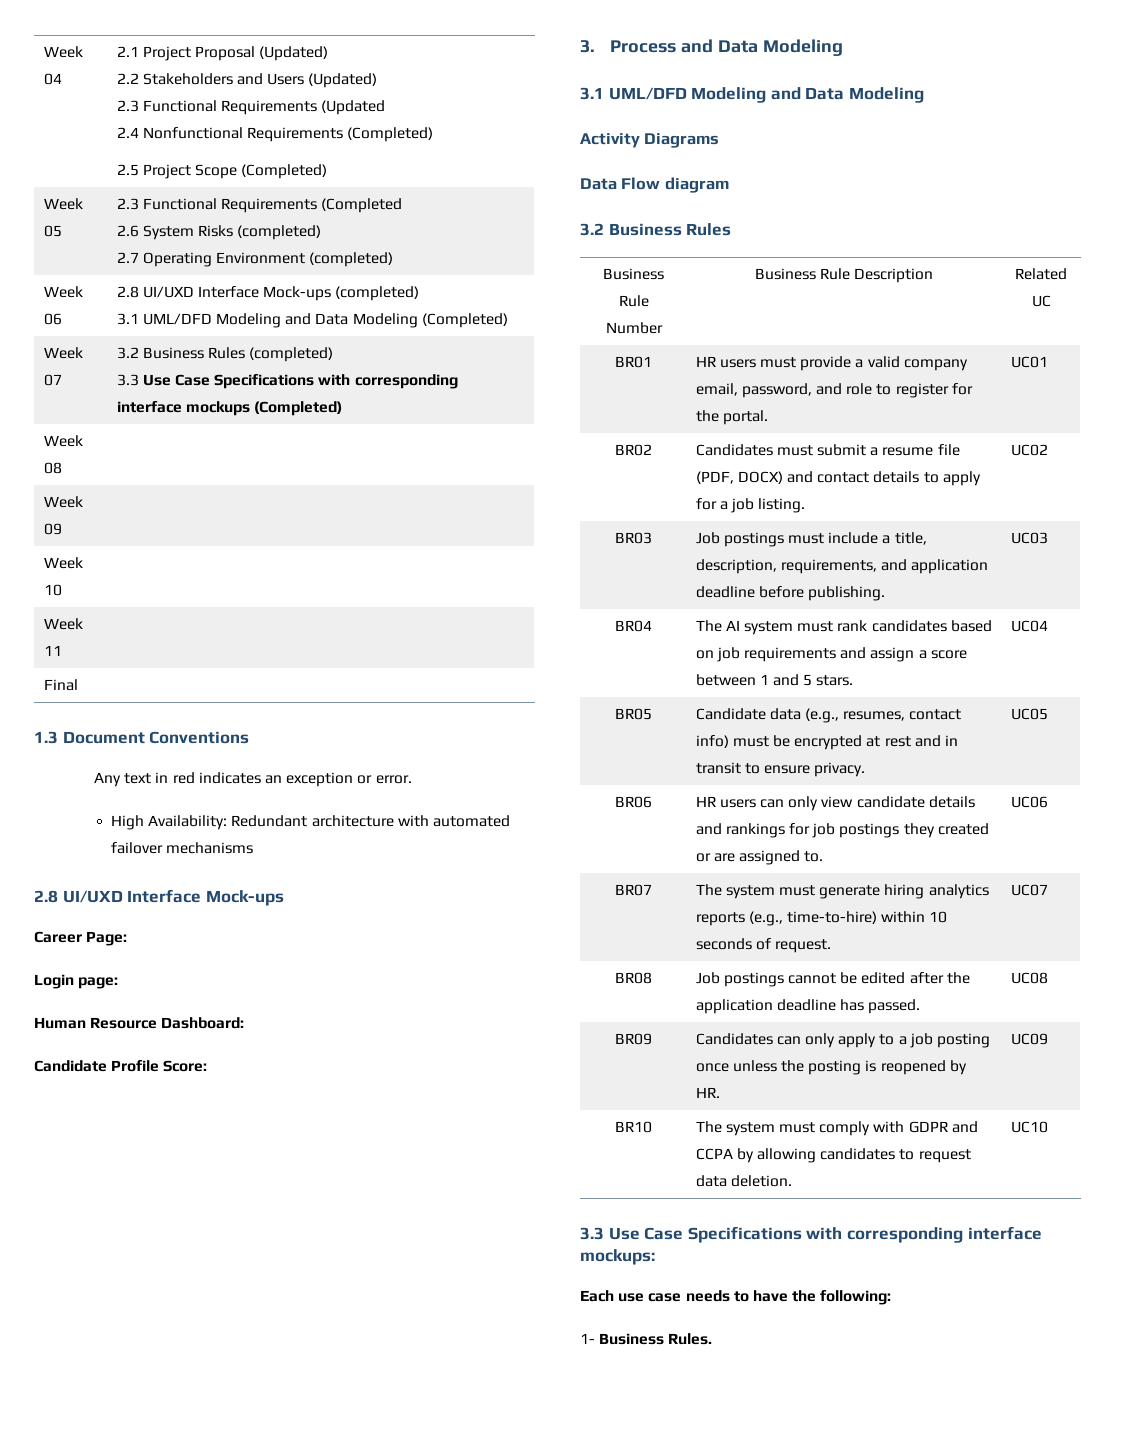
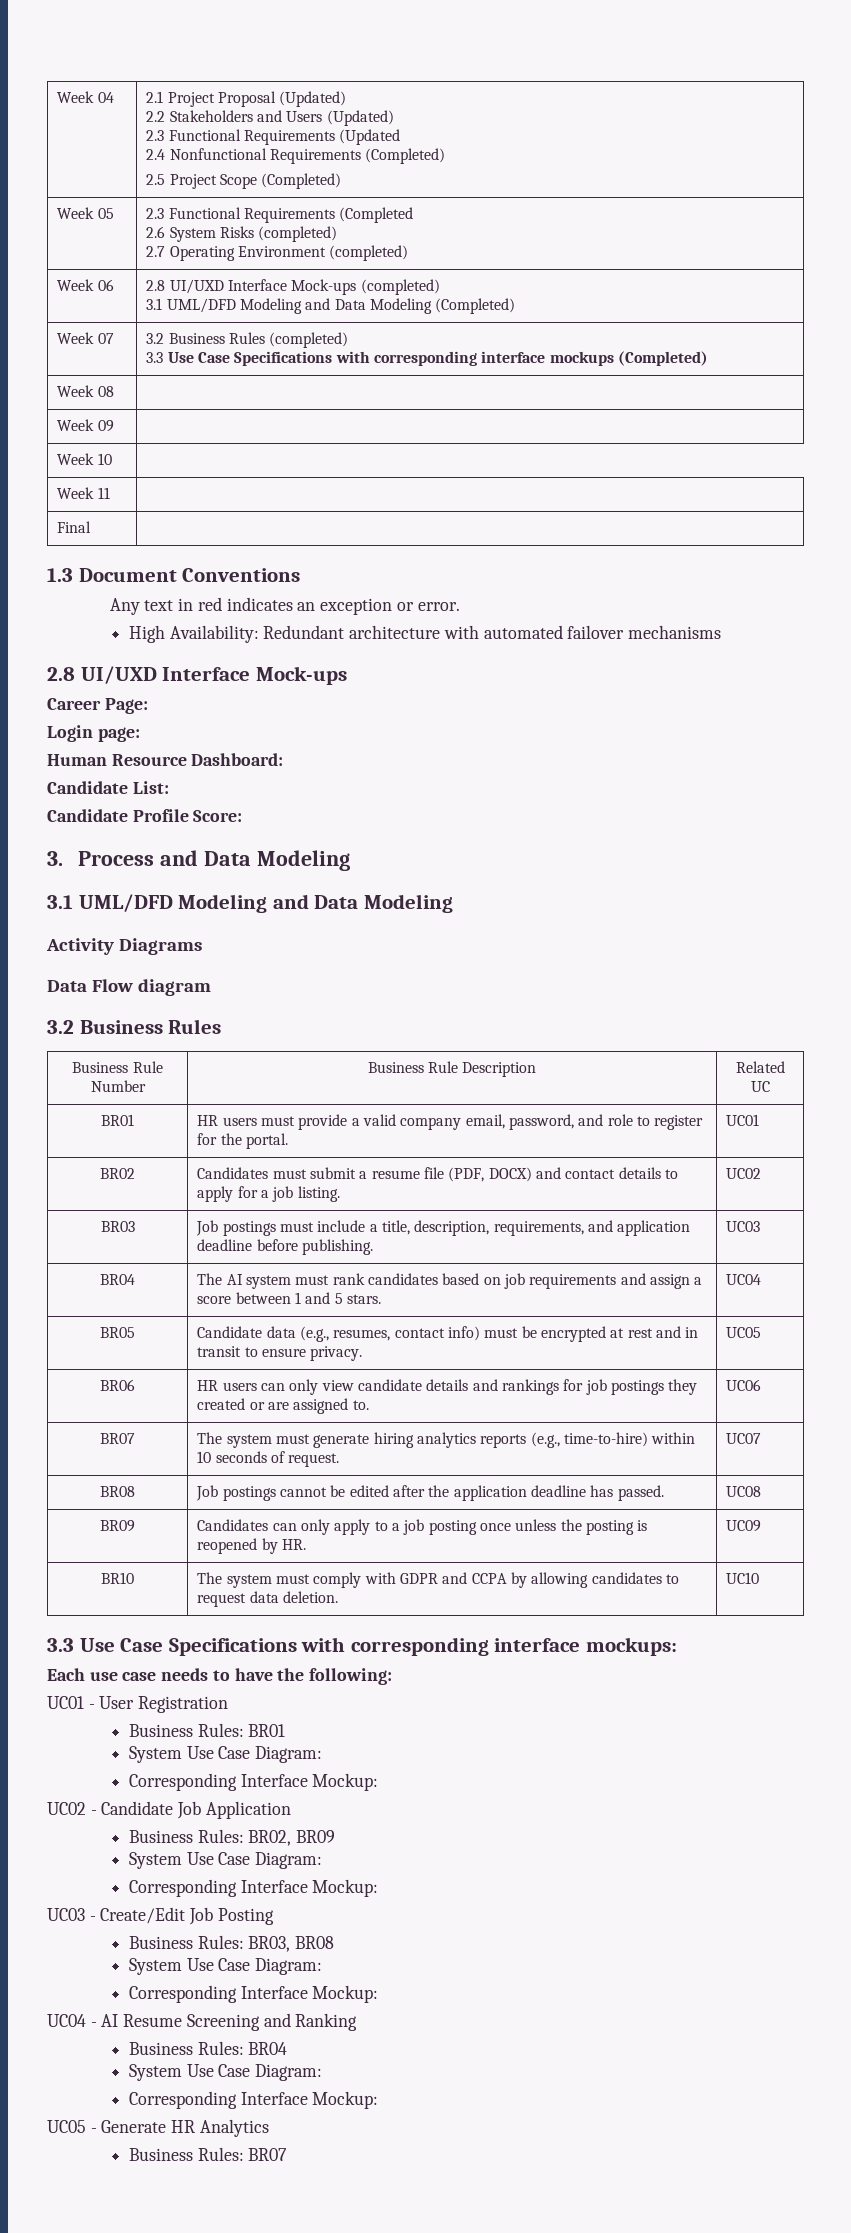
(245, 1023) none -> [47,781,169,794] // Candidate List:
[580,1333,713,1345] 1- Business Rules. -> [47,1696,229,1713] [128,1723,286,1737] [128,1746,323,1763] [128,1773,379,1791] [47,1801,291,1819] [128,1829,336,1846] [128,1852,323,1869] [128,1879,379,1897] [47,1907,274,1925] [128,1935,335,1952] [128,1958,323,1975] [128,1985,379,2003] [47,2013,358,2031] [128,2041,288,2055] [128,2064,323,2081] [128,2091,379,2109] [47,2119,269,2137] [128,2147,288,2161] UC01 - User Registration // Business Rules: BR01 // System Use Case Diagram: // Corresponding Interface Mockup: // UC02 - Candidate Job Application // Business Rules: BR02, BR09 // System Use Case Diagram: // Corresponding Interface Mockup: // UC03 - Create/Edit Job Posting // Business Rules: BR03, BR08 // System Use Case Diagram: // Corresponding Interface Mockup: // UC04 - AI Resume Screening and Ranking // Business Rules: BR04 // System Use Case Diagram: // Corresponding Interface Mockup: // UC05 - Generate HR Analytics // Business Rules: BR07

